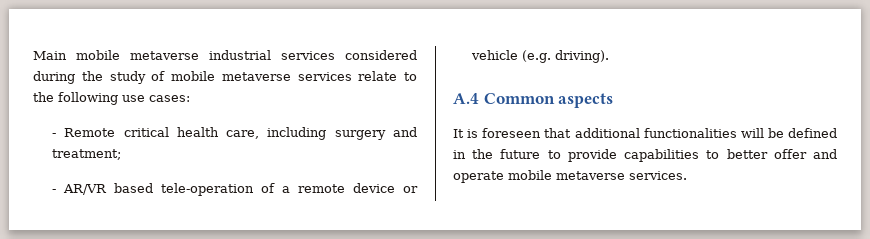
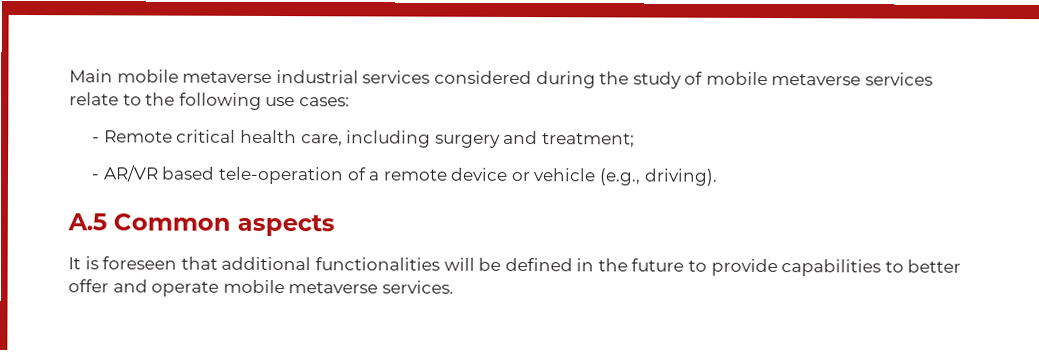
[522,50,552,63] (e.g. -> [599,168,642,186] (e.g.,
[453,93,479,104] A.4 -> [67,213,107,231] A.5

